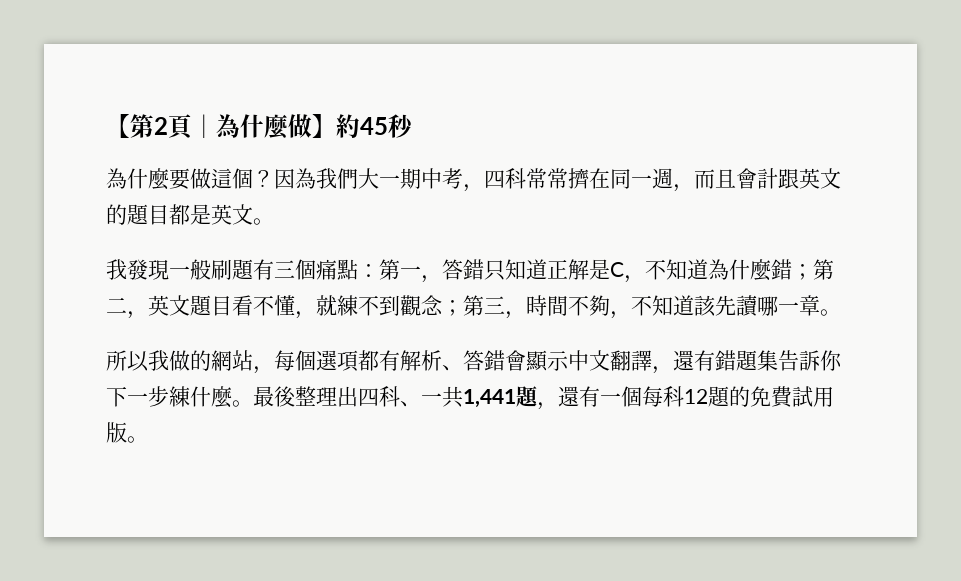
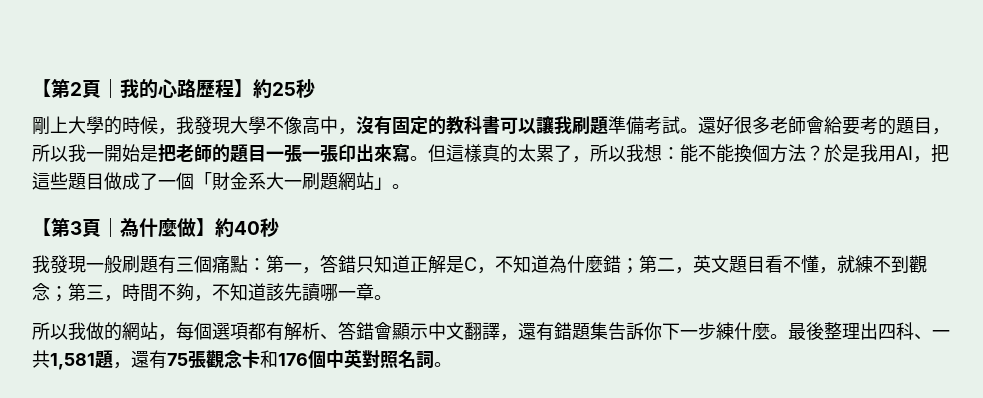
(216, 126) none -> [120,79,315,99] [32,115,950,135] [32,144,949,163] [32,172,410,191] [32,218,120,237] 我的心路歷程】約25秒 // 剛上大學的時候，我發現大學不像高中，沒有固定的教科書可以讓我刷題準備考試。還好很多老師會給要考的題目，所以我一開始是把老師的題目一張一張印出來寫。但這樣真的太累了，所以我想：能不能換個方法？於是我用AI，把這些題目做成了一個「財金系大一刷題網站」。 // 【第3頁｜
[360,114,414,138] [106,168,841,192] [106,204,274,225] 45秒 // 為什麼要做這個？因為我們大一期中考，四科常常擠在同一週，而且會計跟英文的題目都是英文。 -> [234,218,279,237] 40秒
[463,389,516,408] 1,441 -> [50,353,95,370] 1,581
[600,386,834,408] [106,422,127,443] 一個每科12題的免費試用版 -> [167,349,434,369] 75張觀念卡和176個中英對照名詞

